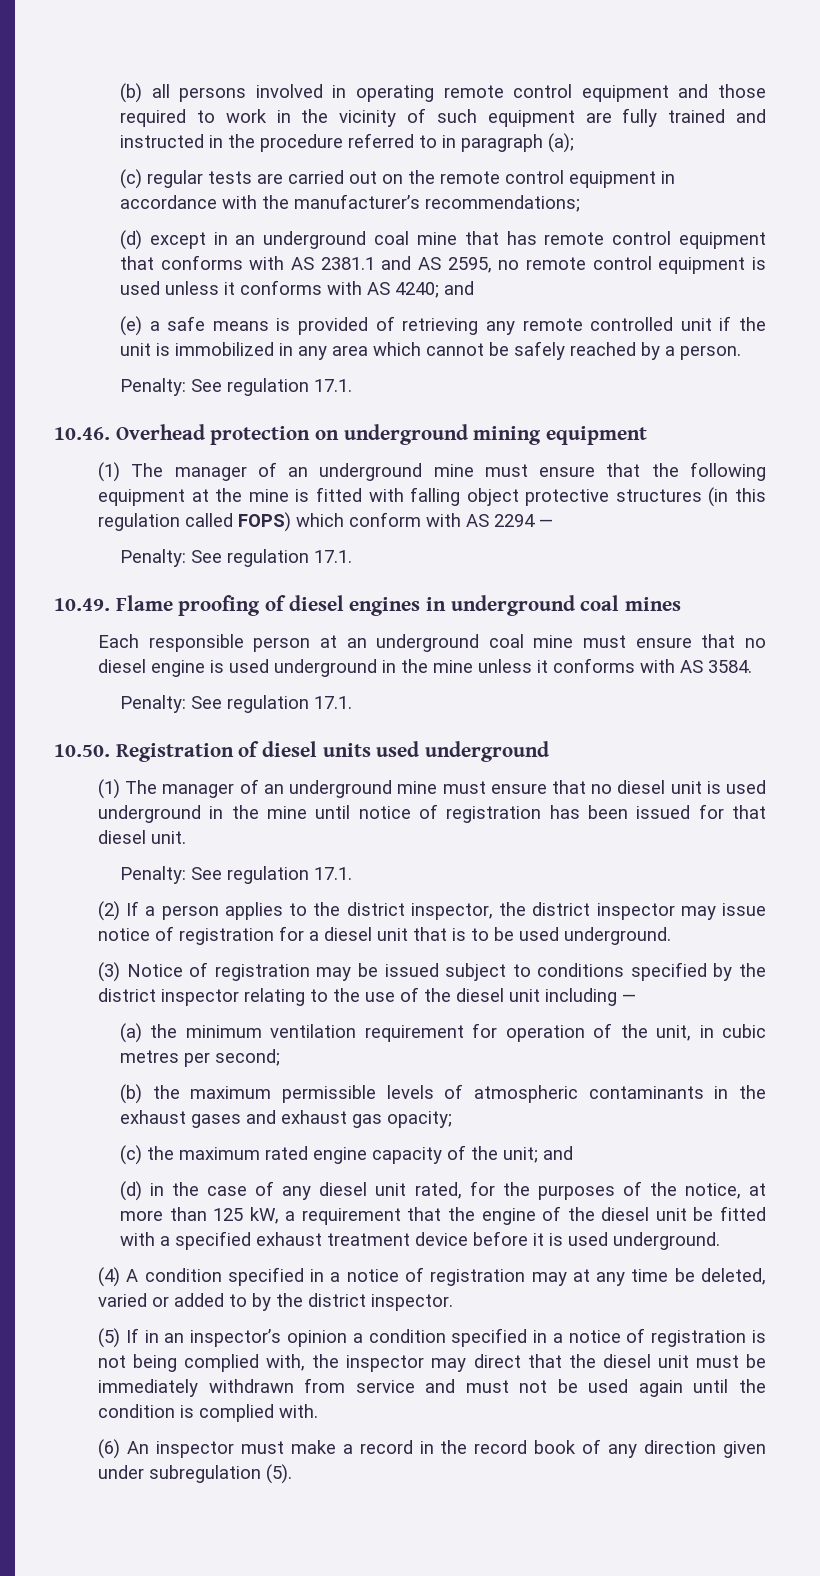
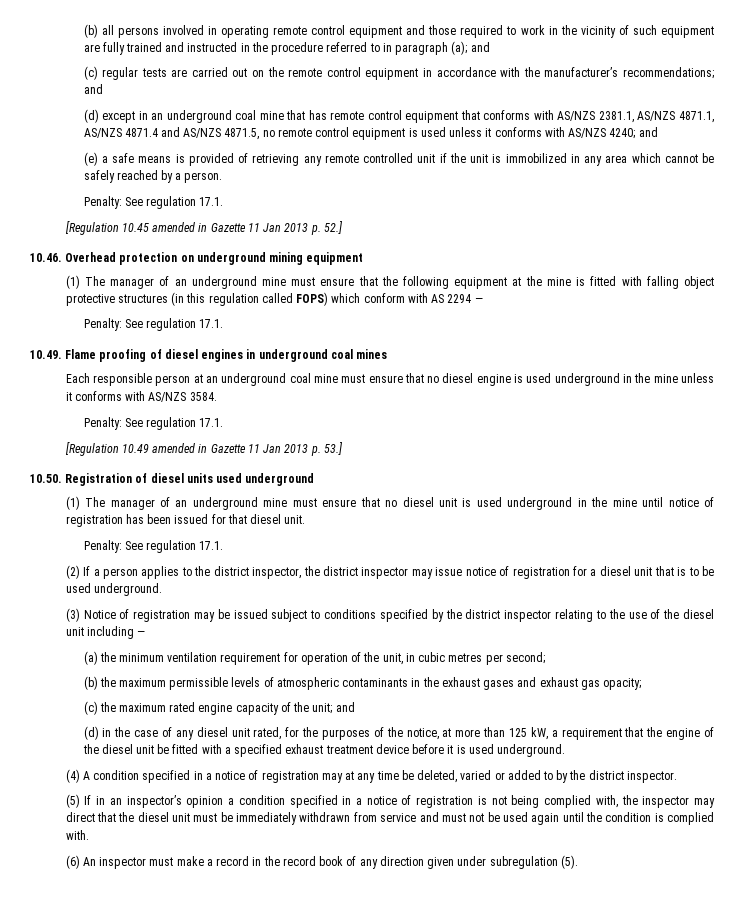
(575, 143) none -> [470,42,490,52] and
(581, 203) none -> [83,84,103,94] and
[291,256,492,273] AS 2381.1 and AS 2595, -> [557,111,714,123] [83,127,260,140] AS/NZS 2381.1, AS/NZS 4871.1, AS/NZS 4871.4 and AS/NZS 4871.5,
[367,282,391,295] AS -> [568,128,607,138] AS/NZS
(353, 385) none -> [64,221,343,235] // [Regulation 10.45 amended in Gazette 11 Jan 2013 p. 52.]
[680,660,704,673] AS -> [148,392,187,402] AS/NZS
(353, 702) none -> [64,442,343,456] // [Regulation 10.49 amended in Gazette 11 Jan 2013 p. 53.]

